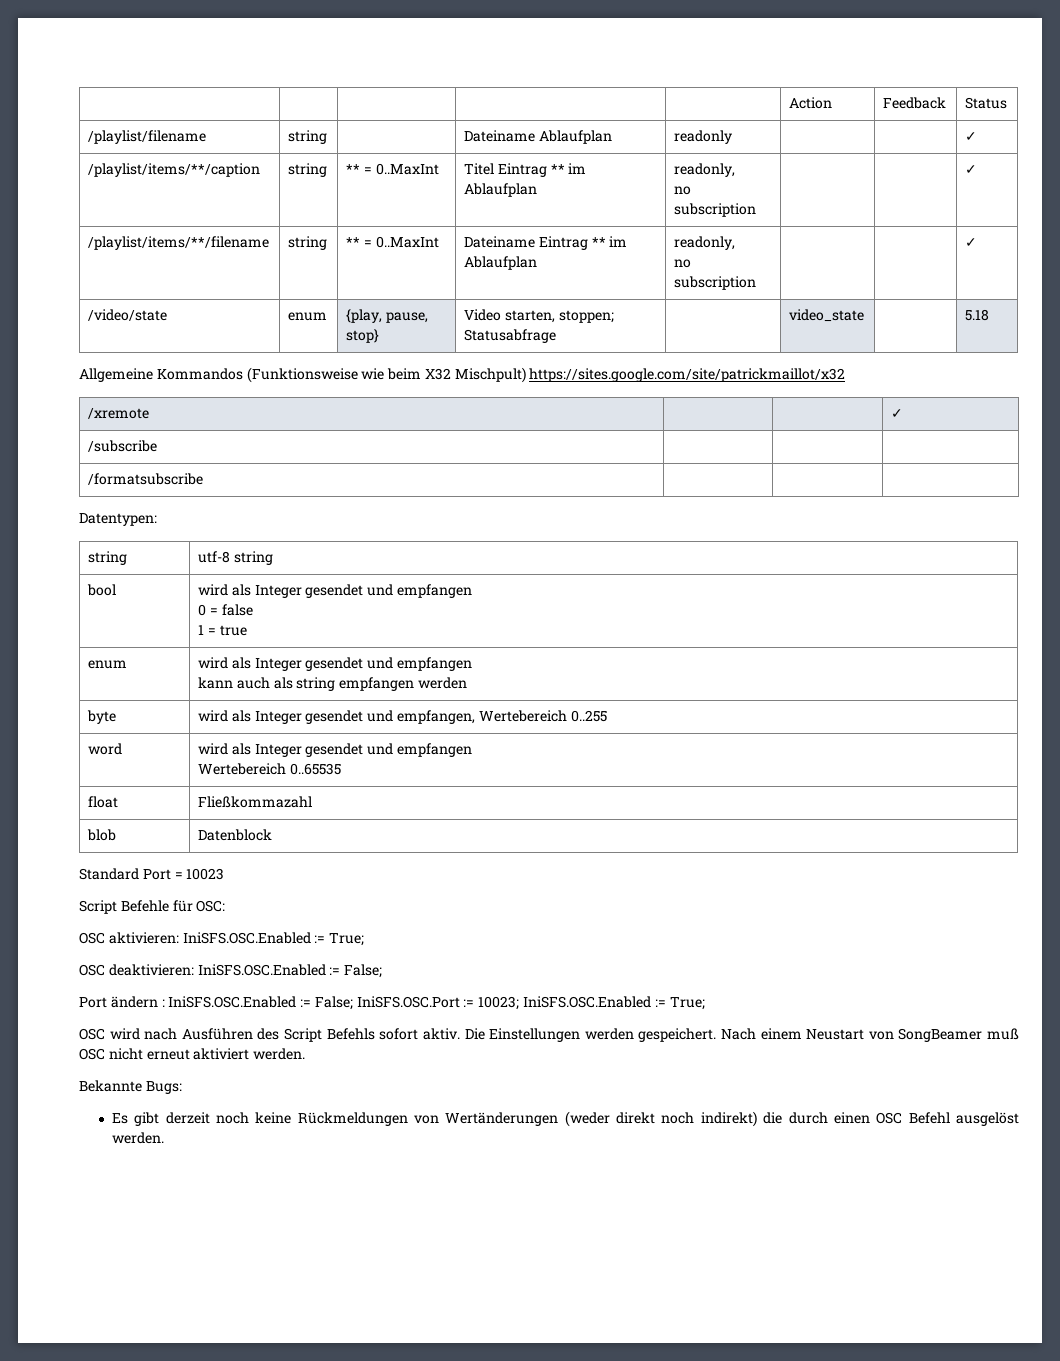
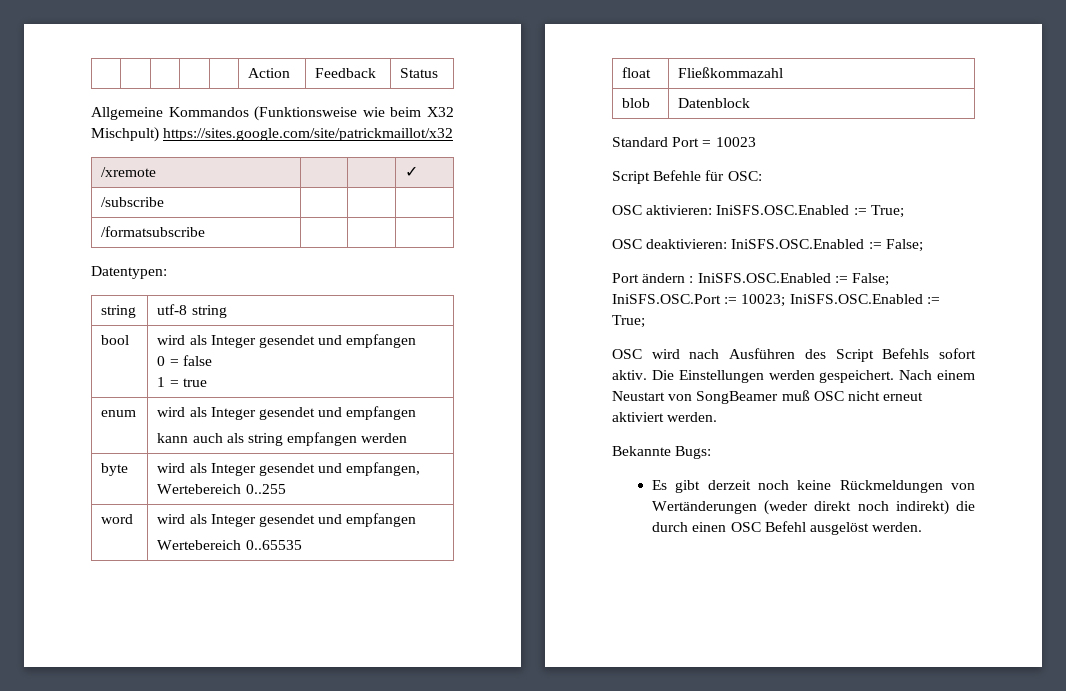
[88,130,207,144] [288,130,328,144] [464,130,612,144] [674,130,733,144] [965,132,978,141] [88,163,261,177] [288,163,328,177] [346,163,439,175] [464,163,587,177] [464,183,538,197] [674,163,736,177] [674,186,692,195] [674,203,757,217] [965,165,978,174] [88,236,270,250] [288,236,328,250] [346,236,439,248] [464,236,628,250] [464,256,538,270] [674,236,736,250] [674,259,692,268] [674,276,757,290] [965,238,978,247] [88,309,168,321] [288,312,328,321] [346,309,428,323] [346,329,380,343] [464,309,614,323] [464,329,557,343] [789,309,865,322] [965,309,990,321] // /playlist/filename | string | | Dateiname Ablaufplan | readonly | | | ✓ // /playlist/items/**/caption | string | ** = 0..MaxInt | Titel Eintrag ** im Ablaufplan | readonly, // no subscription | | | ✓ // /playlist/items/**/filename | string | ** = 0..MaxInt | Dateiname Eintrag ** im Ablaufplan | readonly, // no subscription | | | ✓ // /video/state | enum | {play, pause, stop} | Video starten, stoppen; Statusabfrage | | video_state | | 5.18 -> (439, 73) none

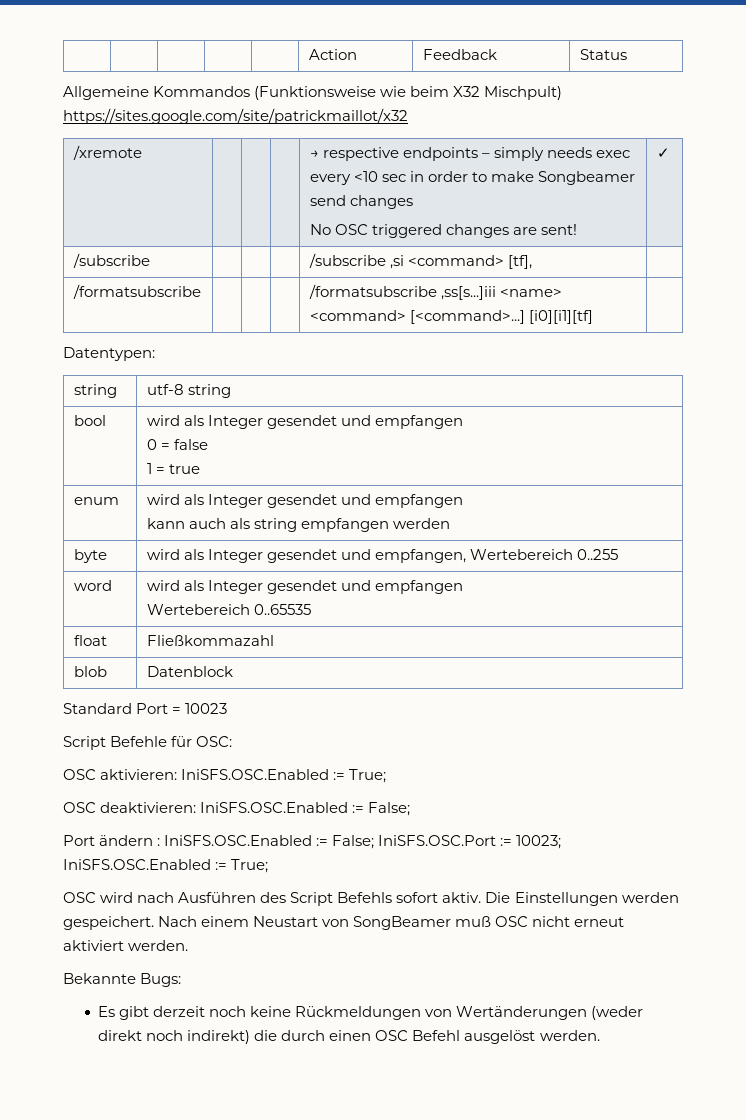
[405,166,419,177] [101,197,165,207] [101,226,206,237] ✓ // /subscribe | | | // /formatsubscribe | | -> [309,147,631,161] [309,171,636,185] [309,195,413,209] [309,224,577,238] [656,148,670,158] [72,253,150,268] [308,253,532,269] [72,284,201,299] [308,284,562,300] [309,310,593,324] | → respective endpoints – simply needs exec every <10 sec in order to make Songbeamer send changes // No OSC triggered changes are sent! | ✓ // /subscribe | | | | /subscribe ,si <command> [tf], | // /formatsubscribe | | | | /formatsubscribe ,ss[s...]iii <name> <command> [<command>...] [i0][i1][tf]

